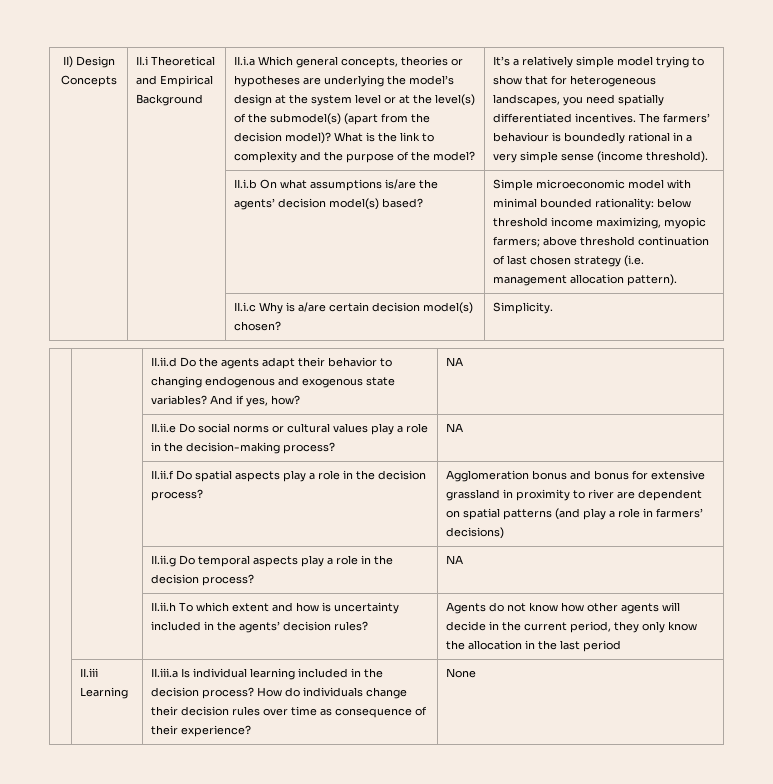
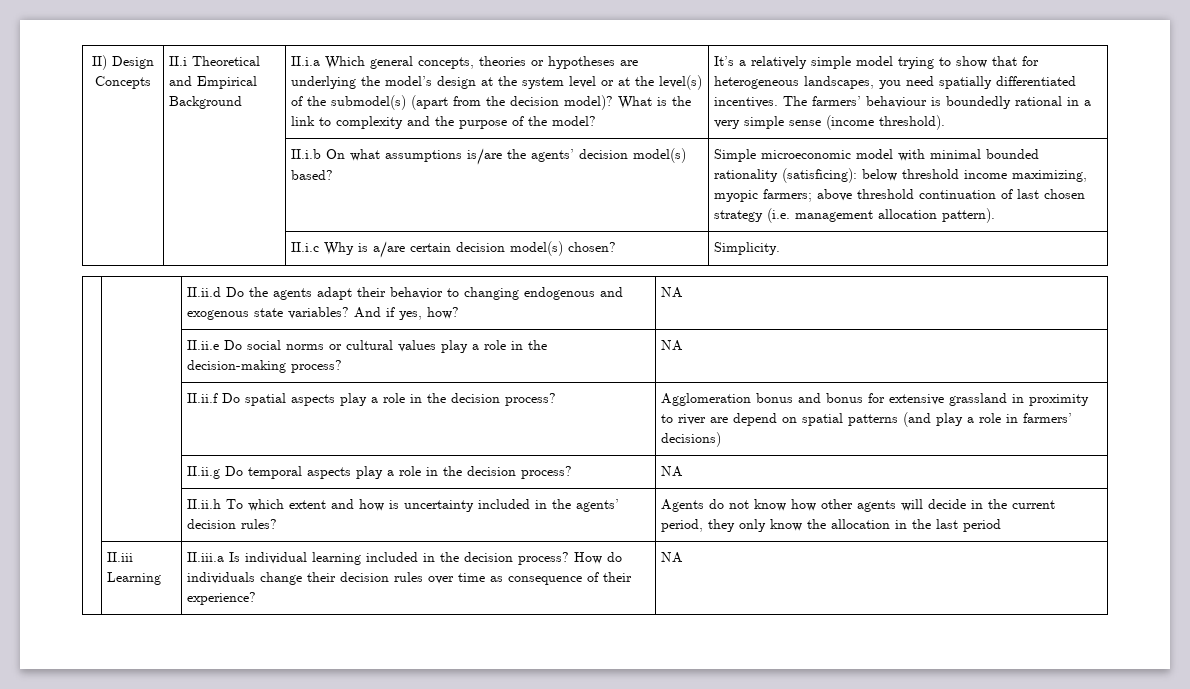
[594,198,654,210] rationality: -> [714,168,858,183] rationality (satisficing):
[637,489,702,501] dependent -> [733,413,778,426] depend
[445,668,476,678] | None -> [661,552,684,563] | NA

